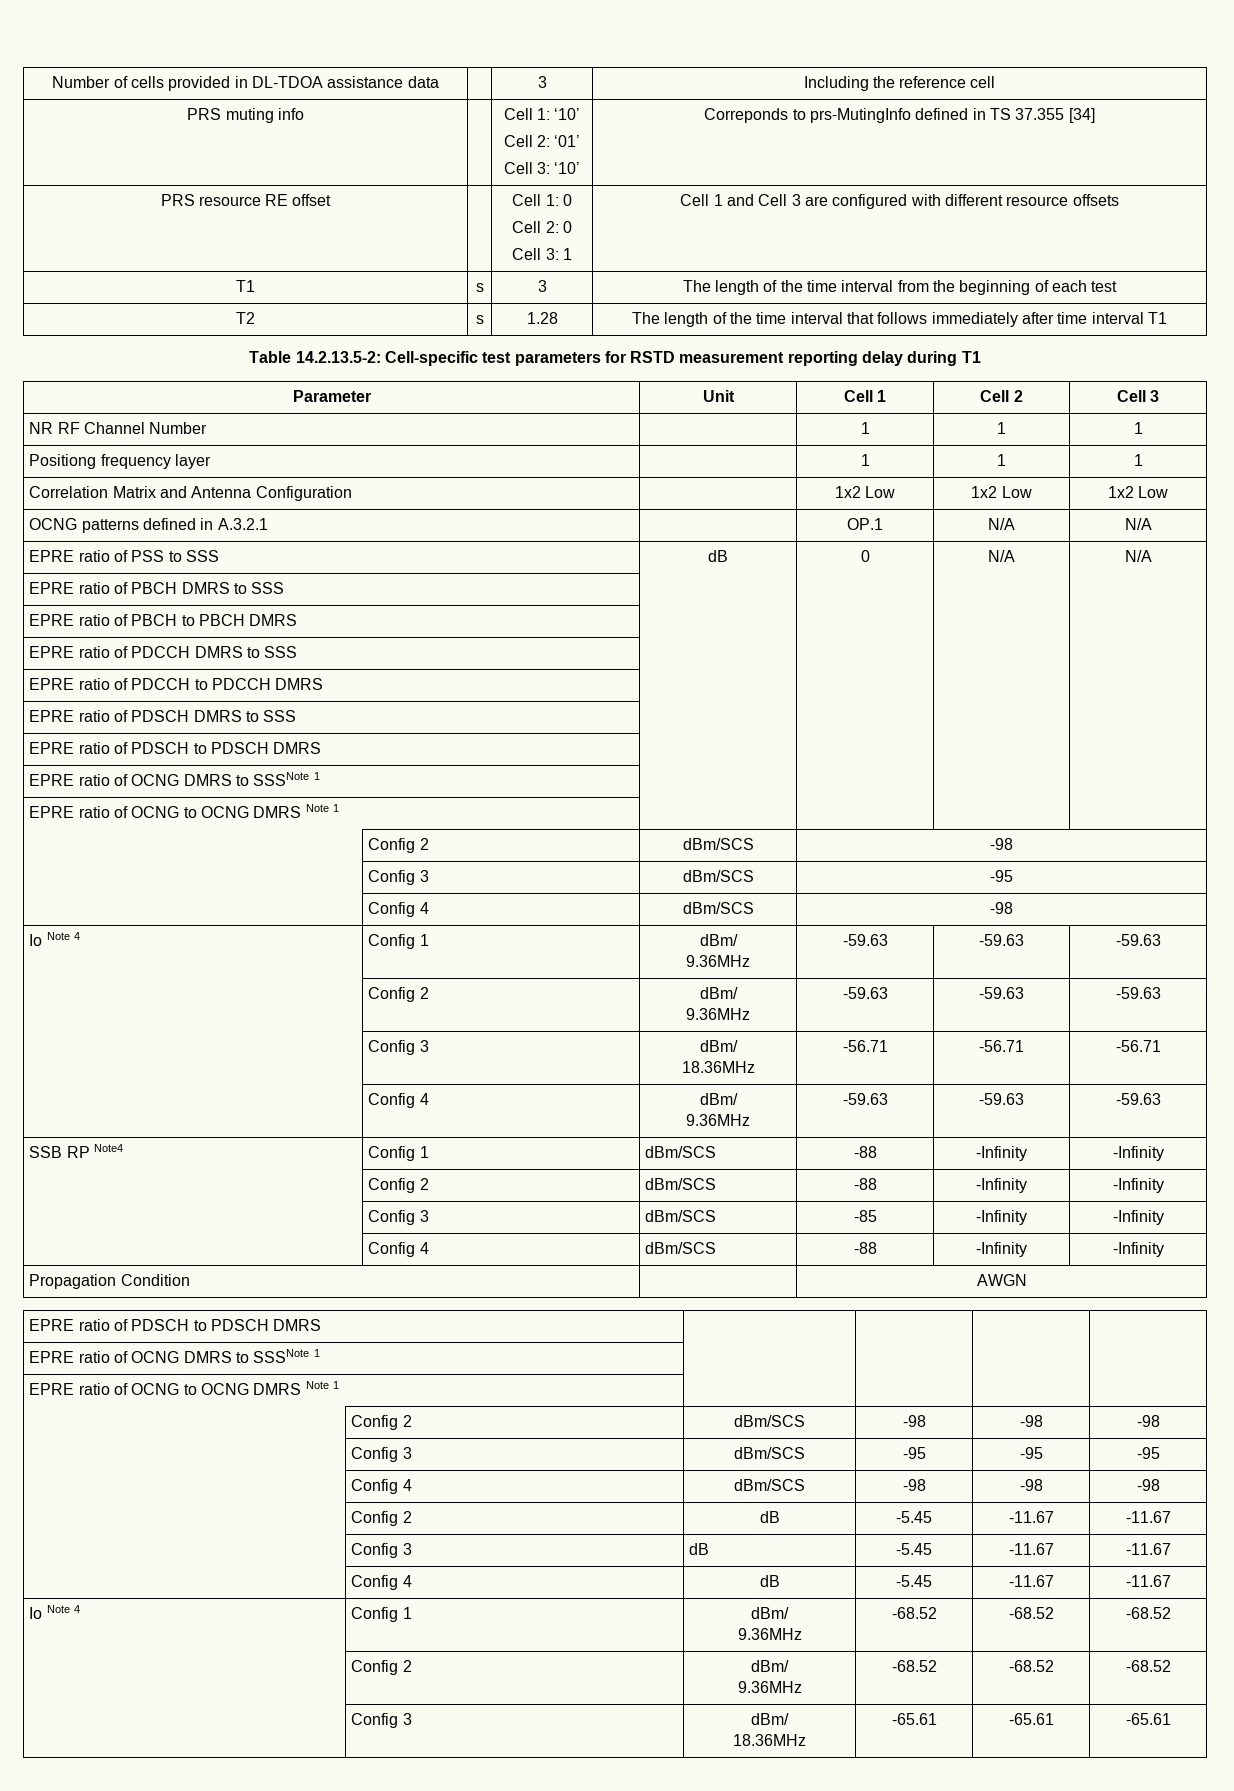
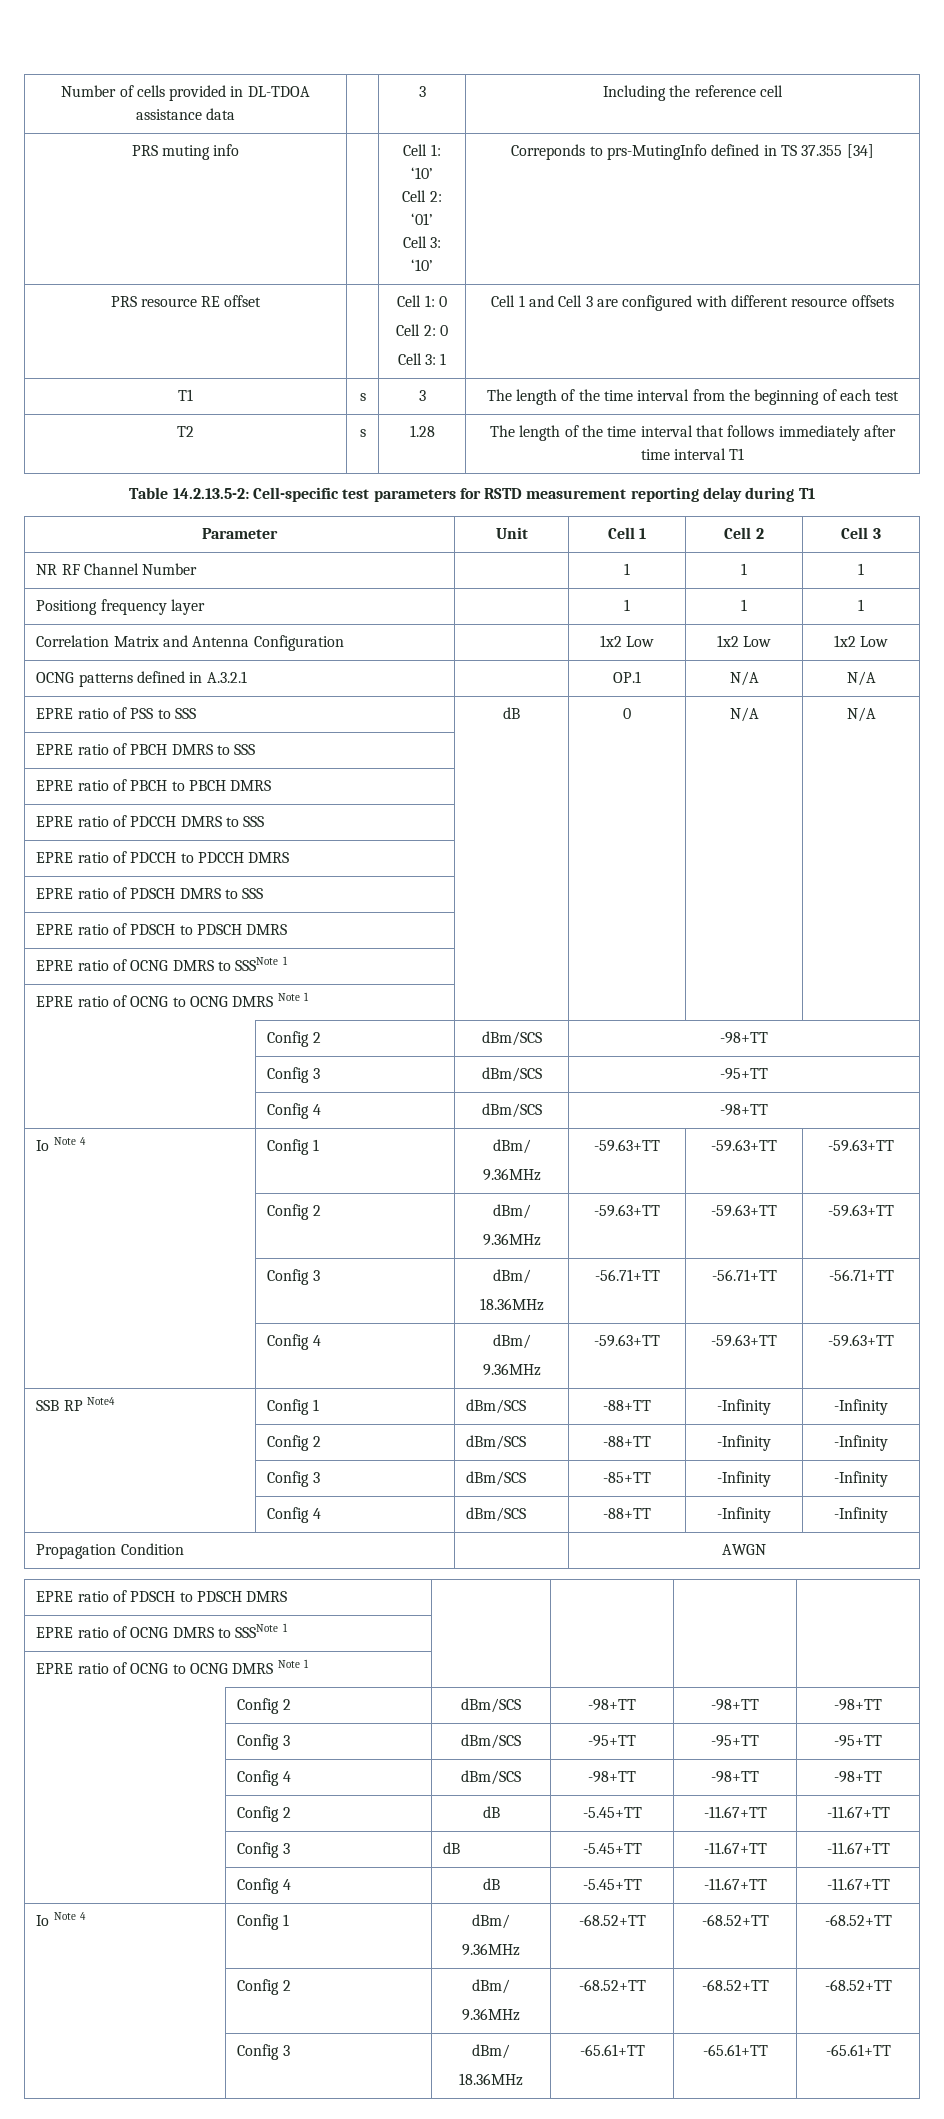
[990,838,1013,850] [368,870,429,885] [682,870,754,882] [990,870,1013,882] [368,902,429,917] [682,902,754,914] [990,902,1013,914] [29,932,81,946] [368,934,429,949] [699,934,738,946] [686,955,750,967] [842,934,888,946] [979,934,1024,946] [1115,934,1161,946] [368,987,429,1002] [699,987,738,999] [686,1008,750,1020] [842,987,888,999] [979,987,1024,999] [1115,987,1161,999] [368,1040,429,1055] [699,1040,738,1052] [681,1061,755,1073] [842,1040,888,1052] [979,1040,1024,1052] [1115,1040,1161,1052] -98 // | Config 3 | dBm/SCS | -95 // | Config 4 | dBm/SCS | -98 // Io Note 4 | Config 1 | dBm/ // 9.36MHz | -59.63 | -59.63 | -59.63 // | Config 2 | dBm/ // 9.36MHz | -59.63 | -59.63 | -59.63 // | Config 3 | dBm/ // 18.36MHz | -56.71 | -56.71 | -56.71 -> [720,1032,769,1044] [267,1067,320,1083] [481,1067,542,1082] [720,1068,769,1080] [267,1103,321,1119] [481,1103,542,1118] [720,1104,769,1116] [36,1137,86,1151] [267,1139,319,1155] [492,1139,531,1154] [482,1168,541,1181] [594,1139,660,1152] [711,1139,777,1152] [828,1139,894,1152] [267,1204,321,1220] [492,1204,531,1219] [482,1233,541,1246] [594,1204,660,1217] [711,1204,777,1217] [828,1204,894,1217] [267,1269,320,1285] [492,1269,531,1284] [479,1298,544,1311] [594,1269,660,1281] [711,1269,777,1281] [828,1269,894,1281] -98+TT // | Config 3 | dBm/SCS | -95+TT // | Config 4 | dBm/SCS | -98+TT // Io Note 4 | Config 1 | dBm/ // 9.36MHz | -59.63+TT | -59.63+TT | -59.63+TT // | Config 2 | dBm/ // 9.36MHz | -59.63+TT | -59.63+TT | -59.63+TT // | Config 3 | dBm/ // 18.36MHz | -56.71+TT | -56.71+TT | -56.71+TT
[842,1093,888,1105] [979,1093,1024,1105] [1115,1093,1161,1105] -59.63 | -59.63 | -59.63 -> [594,1334,660,1347] [711,1334,777,1347] [828,1334,894,1347] -59.63+TT | -59.63+TT | -59.63+TT
[853,1146,877,1158] -88 -> [603,1400,651,1411] -88+TT
[853,1178,877,1190] -88 -> [603,1436,651,1447] -88+TT
[853,1210,877,1222] -85 -> [603,1472,651,1483] -85+TT
[853,1242,877,1254] -88 -> [603,1508,651,1519] -88+TT
[902,1415,926,1427] [1019,1415,1043,1427] [1136,1415,1160,1427] [351,1447,412,1462] [734,1447,805,1459] [902,1447,926,1459] [1019,1447,1043,1459] [1136,1447,1160,1459] [351,1479,412,1494] [734,1479,805,1491] [902,1479,926,1491] [1019,1479,1043,1491] [1136,1479,1160,1491] -98 | -98 | -98 // | Config 3 | dBm/SCS | -95 | -95 | -95 // | Config 4 | dBm/SCS | -98 | -98 | -98 -> [588,1699,636,1711] [711,1699,759,1711] [834,1699,882,1711] [237,1734,290,1750] [461,1734,521,1749] [588,1735,636,1747] [711,1735,759,1747] [834,1735,882,1747] [237,1770,291,1786] [461,1770,521,1785] [588,1771,636,1783] [711,1771,759,1783] [834,1771,882,1783] -98+TT | -98+TT | -98+TT // | Config 3 | dBm/SCS | -95+TT | -95+TT | -95+TT // | Config 4 | dBm/SCS | -98+TT | -98+TT | -98+TT
[896,1511,932,1523] [1008,1511,1054,1523] [1125,1511,1171,1523] -5.45 | -11.67 | -11.67 -> [582,1807,642,1818] [703,1806,767,1818] [826,1806,890,1818] -5.45+TT | -11.67+TT | -11.67+TT
[896,1543,932,1555] [1008,1543,1054,1555] [1125,1543,1171,1555] -5.45 | -11.67 | -11.67 -> [582,1843,642,1854] [703,1842,767,1854] [826,1842,890,1854] -5.45+TT | -11.67+TT | -11.67+TT
[896,1575,932,1587] [1008,1575,1054,1587] [1125,1575,1171,1587] [29,1605,81,1619] [351,1607,412,1622] [751,1607,789,1619] [737,1628,802,1640] [891,1607,937,1619] [1008,1607,1054,1619] [1125,1607,1171,1619] [351,1660,412,1675] [751,1660,789,1672] [737,1681,802,1693] [891,1660,937,1672] [1008,1660,1054,1672] [1125,1660,1171,1672] [351,1713,412,1728] [751,1713,789,1725] [733,1734,806,1746] [891,1713,937,1725] [1008,1713,1054,1725] [1125,1713,1171,1725] -5.45 | -11.67 | -11.67 // Io Note 4 | Config 1 | dBm/ // 9.36MHz | -68.52 | -68.52 | -68.52 // | Config 2 | dBm/ // 9.36MHz | -68.52 | -68.52 | -68.52 // | Config 3 | dBm/ // 18.36MHz | -65.61 | -65.61 | -65.61 -> [582,1879,642,1890] [703,1878,767,1890] [826,1878,890,1890] [36,1912,86,1926] [237,1914,289,1930] [472,1914,510,1929] [462,1943,520,1956] [578,1914,646,1926] [701,1914,769,1926] [824,1914,892,1926] [237,1979,291,1995] [472,1979,510,1994] [462,2008,520,2021] [578,1979,646,1991] [701,1979,769,1991] [824,1979,892,1991] [237,2044,290,2060] [472,2044,510,2059] [459,2073,523,2086] [579,2044,645,2056] [702,2044,768,2056] [825,2044,891,2056] -5.45+TT | -11.67+TT | -11.67+TT // Io Note 4 | Config 1 | dBm/ // 9.36MHz | -68.52+TT | -68.52+TT | -68.52+TT // | Config 2 | dBm/ // 9.36MHz | -68.52+TT | -68.52+TT | -68.52+TT // | Config 3 | dBm/ // 18.36MHz | -65.61+TT | -65.61+TT | -65.61+TT

